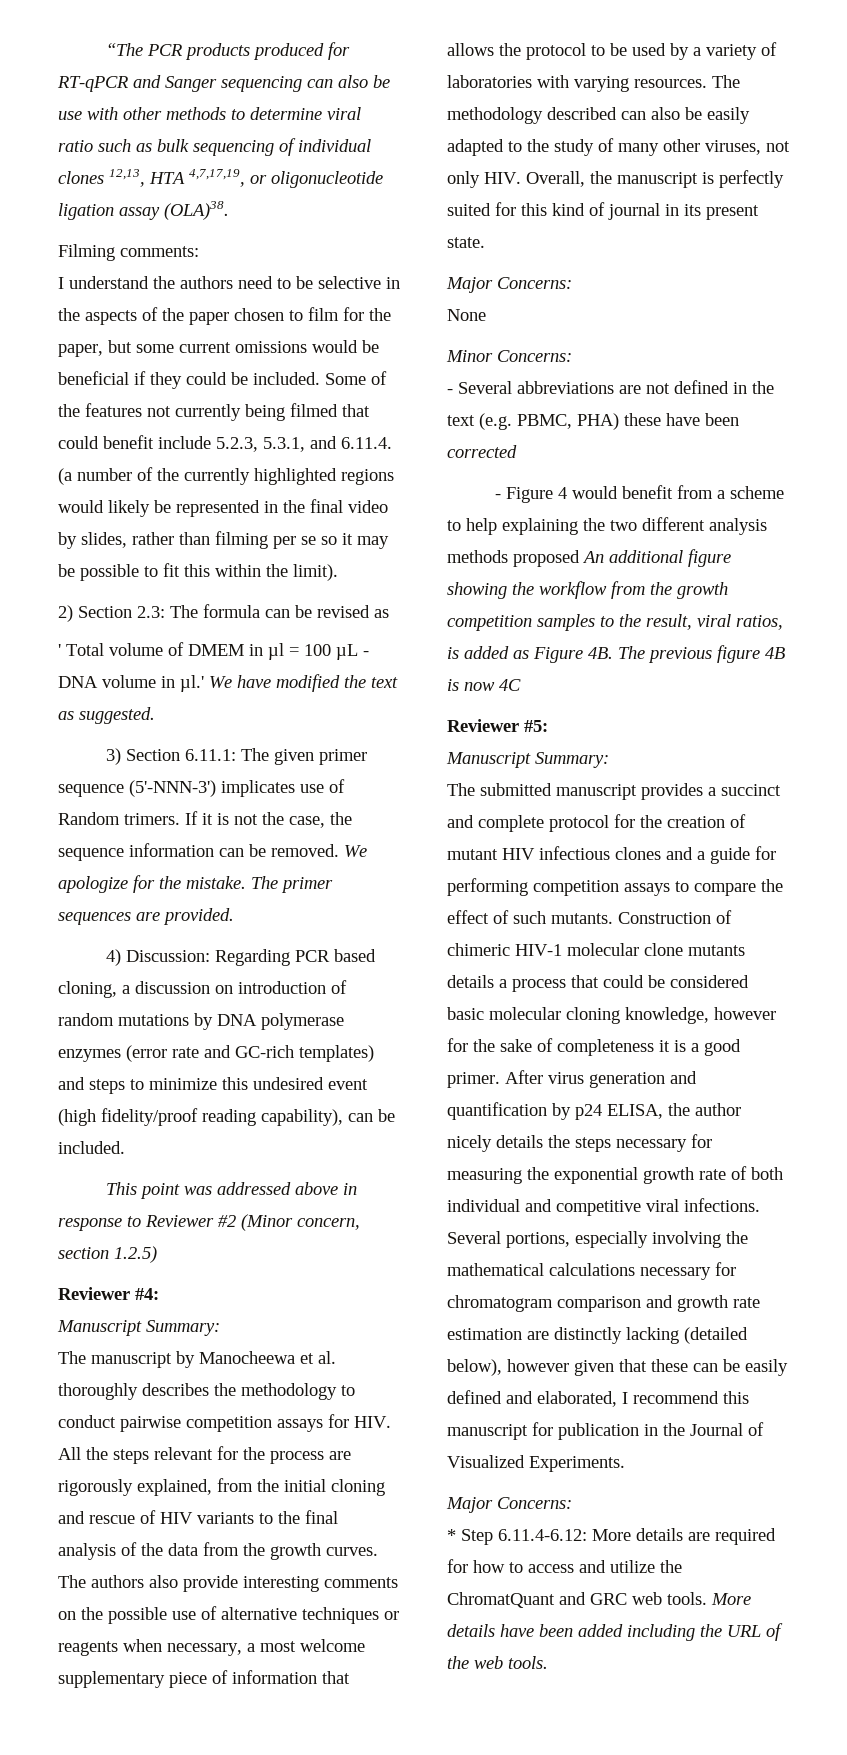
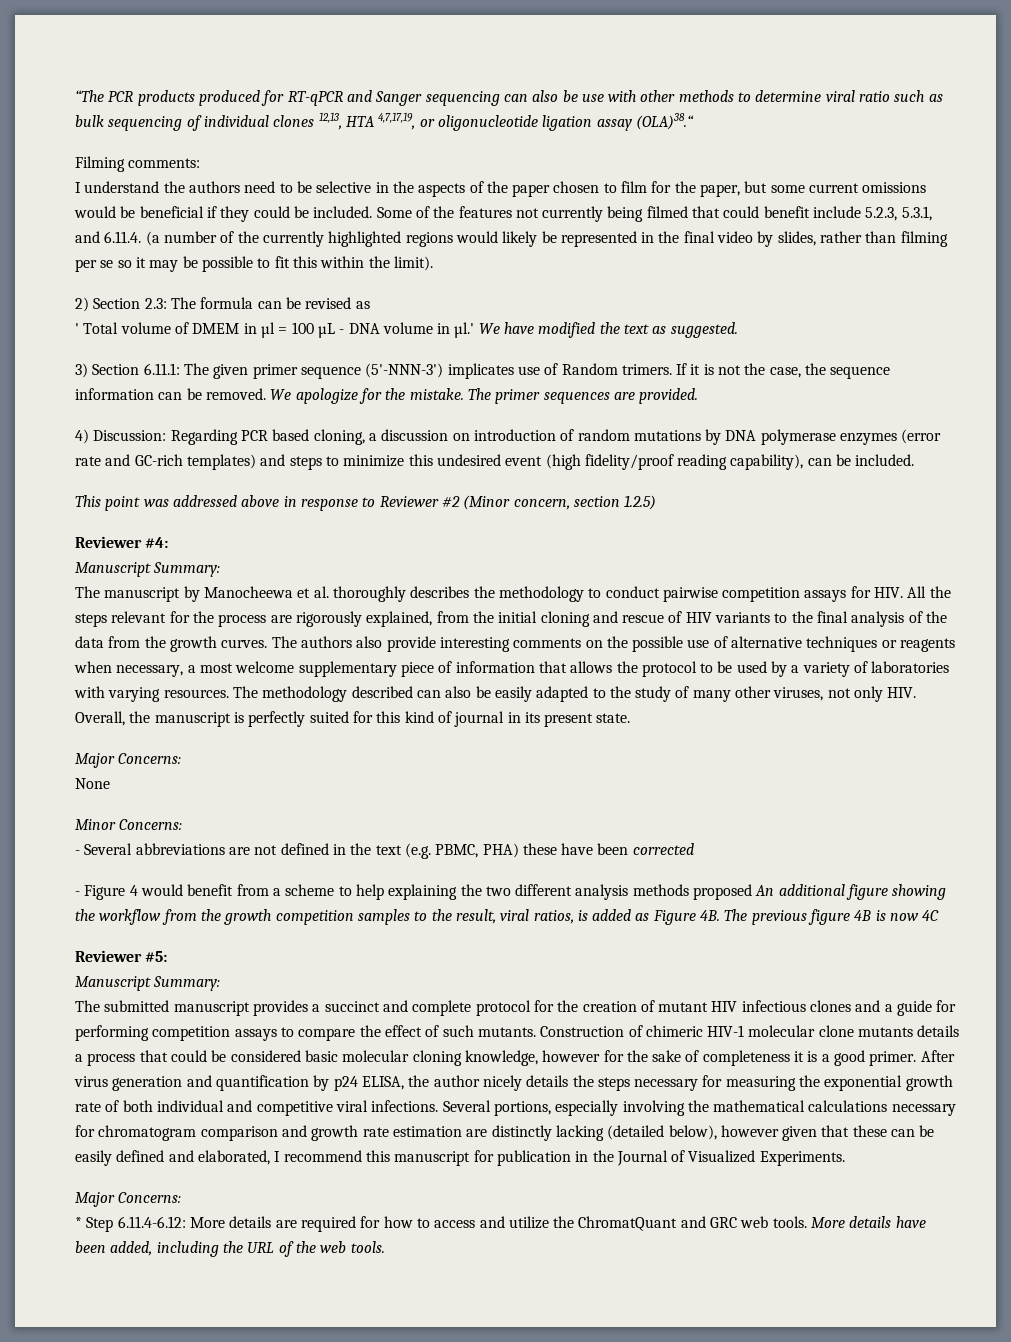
[164,201,229,220] (OLA)38. -> [635,113,694,130] (OLA)38.“
[578,1624,623,1637] added -> [110,1241,153,1256] added,

